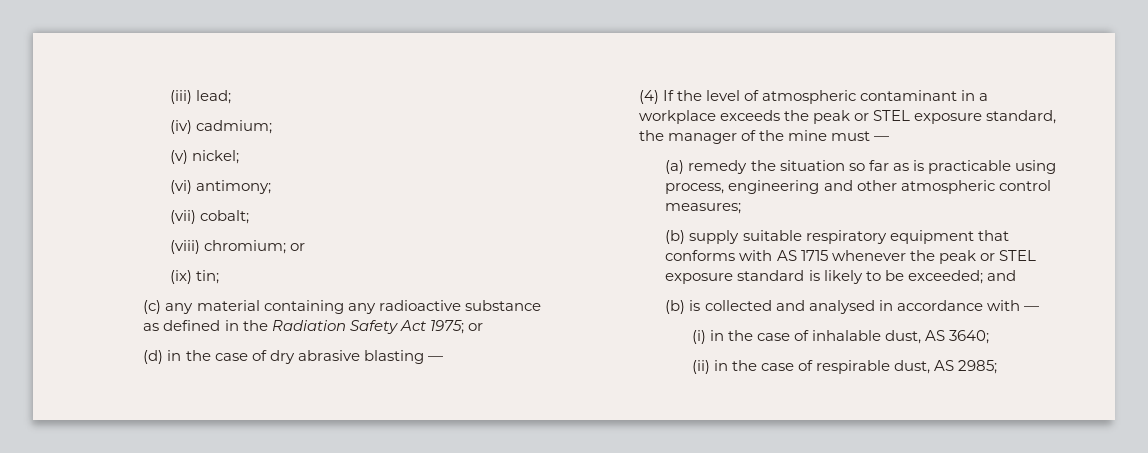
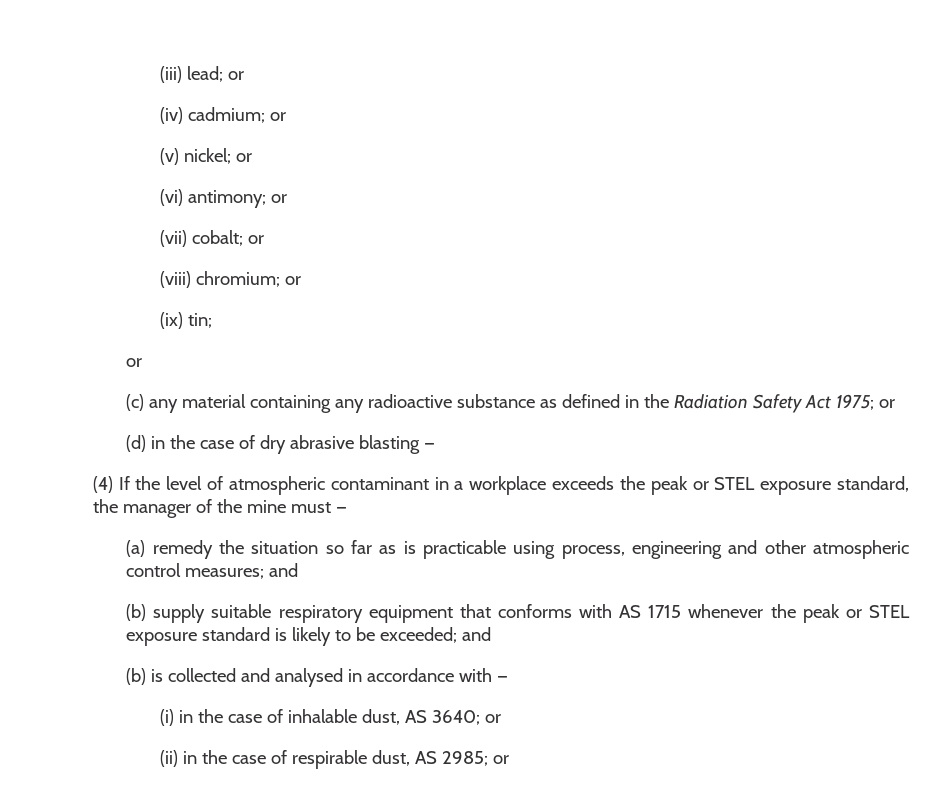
(231, 97) none -> [227,71,244,80] or
(272, 127) none -> [269,112,286,121] or
(239, 157) none -> [235,153,252,162] or
(271, 187) none -> [270,194,287,203] or
(249, 217) none -> [247,235,264,244] or
(219, 277) none -> [126,358,143,367] // or
(742, 208) none -> [269,563,299,577] and
(990, 337) none -> [484,714,501,723] or
(998, 367) none -> [492,755,509,764] or

